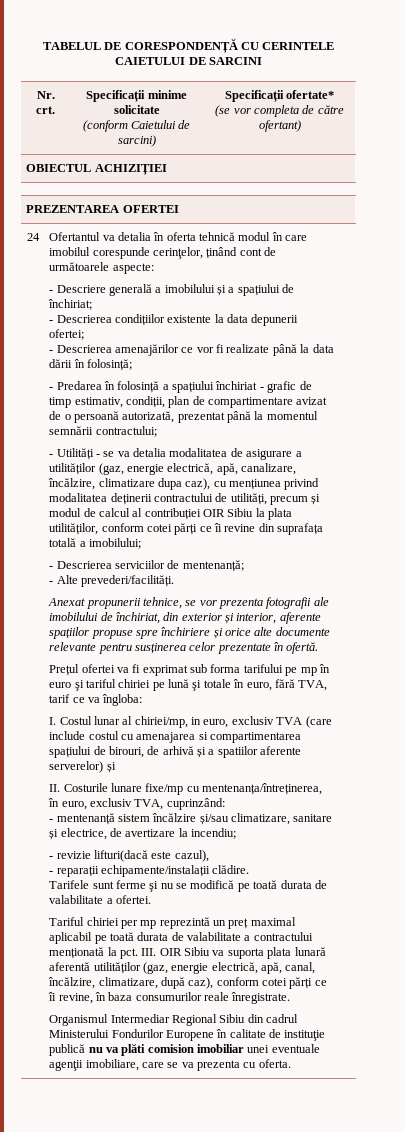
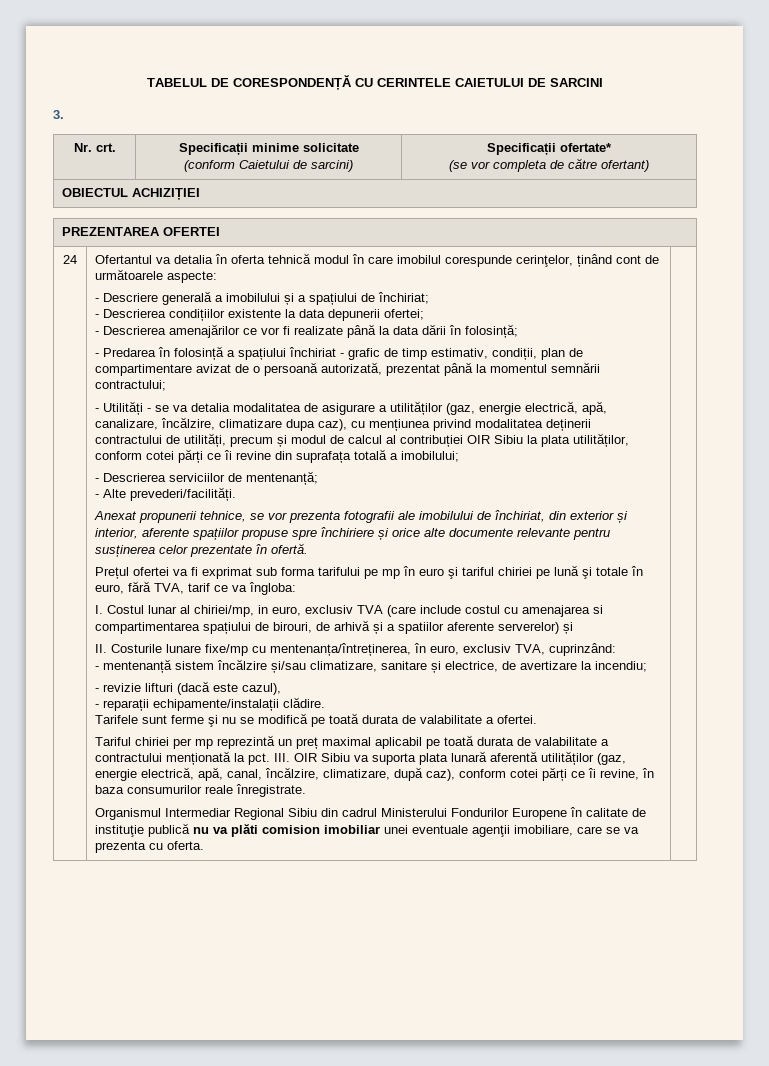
(262, 61) none -> [53,110,64,119] // 3.
[93,850,148,862] lifturi(dacă -> [145,681,211,695] lifturi (dacă

